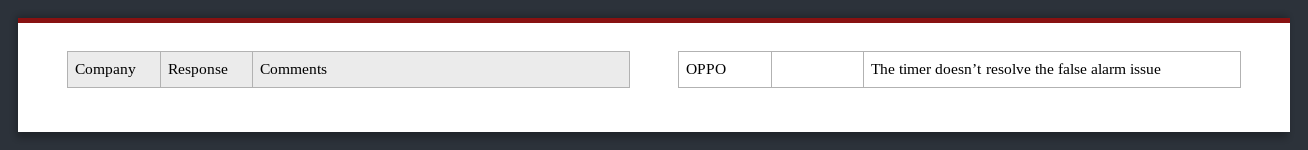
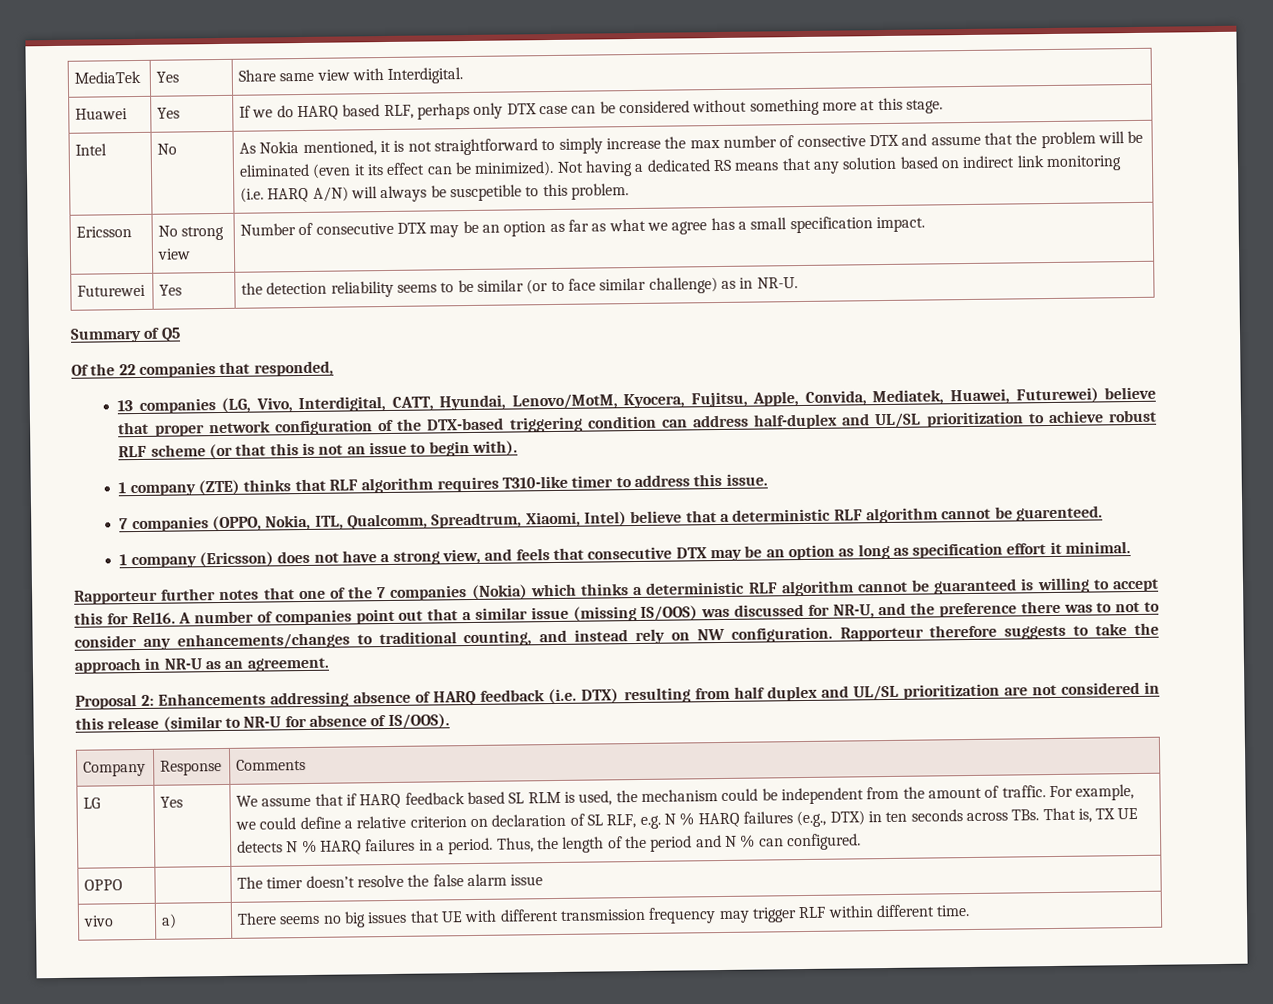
[75,64,137,77] [168,64,229,77] [260,64,328,74] Company | Response | Comments -> [74,70,142,84] [156,71,180,83] [238,67,464,84] [75,108,129,120] [157,107,181,119] [239,97,943,121] [75,143,108,156] [157,143,178,155] [239,130,1144,156] [239,155,1122,179] [240,183,630,203] [76,226,133,238] [158,225,225,241] [157,248,192,260] [240,216,925,238] [77,284,147,297] [159,284,183,296] [241,277,798,298] [70,327,181,343] [71,360,334,378] [117,386,1157,414] [118,409,1157,437] [118,440,518,460] [118,473,768,497] [119,505,1103,533] [119,541,1132,569] [74,577,1159,605] [74,600,1160,626] [74,622,1159,650] [74,657,330,674] [75,681,1160,710] [75,713,450,732] [83,760,147,777] [160,760,223,776] [236,758,307,771] [83,797,102,809] [160,796,184,808] [236,784,1135,809] [235,807,1139,830] [237,833,861,855] MediaTek | Yes | Share same view with Interdigital. // Huawei | Yes | If we do HARQ based RLF, perhaps only DTX case can be considered without something more at this stage. // Intel | No | As Nokia mentioned, it is not straightforward to simply increase the max number of consective DTX and assume that the problem will be eliminated (even it its effect can be minimized). Not having a dedicated RS means that any solution based on indirect link monitoring (i.e. HARQ A/N) will always be suscpetible to this problem. // Ericsson | No strong view | Number of consecutive DTX may be an option as far as what we agree has a small specification impact. // Futurewei | Yes | the detection reliability seems to be similar (or to face similar challenge) as in NR-U. // Summary of Q5 // Of the 22 companies that responded, // 13 companies (LG, Vivo, Interdigital, CATT, Hyundai, Lenovo/MotM, Kyocera, Fujitsu, Apple, Convida, Mediatek, Huawei, Futurewei) believe that proper network configuration of the DTX-based triggering condition can address half-duplex and UL/SL prioritization to achieve robust RLF scheme (or that this is not an issue to begin with). // 1 company (ZTE) thinks that RLF algorithm requires T310-like timer to address this issue. // 7 companies (OPPO, Nokia, ITL, Qualcomm, Spreadtrum, Xiaomi, Intel) believe that a deterministic RLF algorithm cannot be guarenteed. // 1 company (Ericsson) does not have a strong view, and feels that consecutive DTX may be an option as long as specification effort it minimal. // Rapporteur further notes that one of the 7 companies (Nokia) which thinks a deterministic RLF algorithm cannot be guaranteed is willing to accept this for Rel16. A number of companies point out that a similar issue (missing IS/OOS) was discussed for NR-U, and the preference there was to not to consider any enhancements/changes to traditional counting, and instead rely on NW configuration. Rapporteur therefore suggests to take the approach in NR-U as an agreement. // Proposal 2: Enhancements addressing absence of HARQ feedback (i.e. DTX) resulting from half duplex and UL/SL prioritization are not considered in this release (similar to NR-U for absence of IS/OOS). // Company | Response | Comments // LG | Yes | We assume that if HARQ feedback based SL RLM is used, the mechanism could be independent from the amount of traffic. For example, we could define a relative criterion on declaration of SL RLF, e.g. N % HARQ failures (e.g., DTX) in ten seconds across TBs. That is, TX UE detects N % HARQ failures in a period. Thus, the length of the period and N % can configured.
(1162, 69) none -> [83,915,115,927] [161,913,178,929] [237,904,971,928] // vivo | a) | There seems no big issues that UE with different transmission frequency may trigger RLF within different time.

